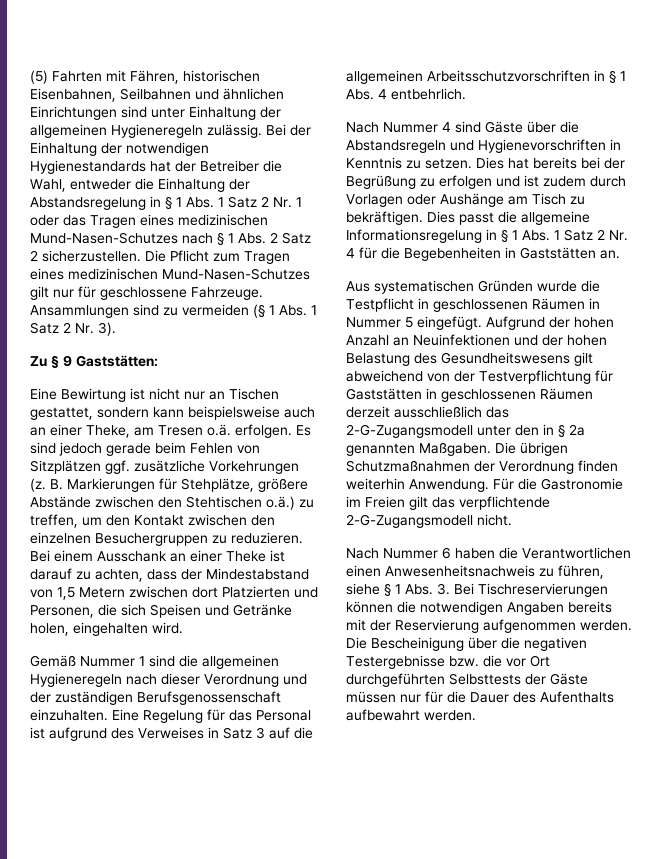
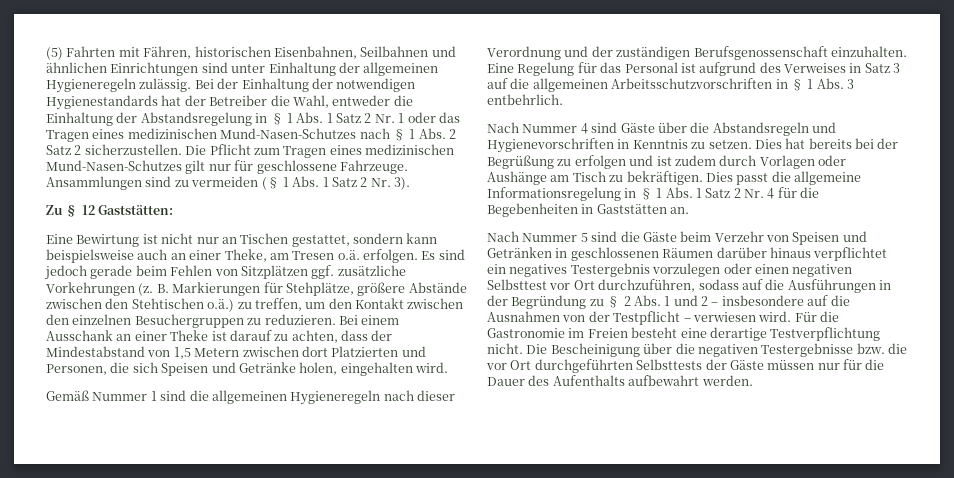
[63,355,72,367] 9 -> [81,205,95,215] 12
[378,89,387,99] 4 -> [847,79,854,89] 3
[346,280,600,294] [346,298,600,312] [346,316,614,330] [346,334,607,346] [346,352,593,366] [346,370,613,384] [346,388,593,402] [346,406,509,418] [346,424,585,438] [346,442,568,456] [346,460,618,474] [346,478,489,492] Aus systematischen Gründen wurde die Testpflicht in geschlossenen Räumen in Nummer 5 eingefügt. Aufgrund der hohen Anzahl an Neuinfektionen und der hohen Belastung des Gesundheitswesens gilt abweichend von der Testverpflichtung für Gaststätten in geschlossenen Räumen derzeit ausschließlich das 2-G-Zugangsmodell unter den in § 2a genannten Maßgaben. Die übrigen Schutzmaßnahmen der Verordnung finden weiterhin Anwendung. -> [487,231,867,245] [487,247,888,261] [487,263,853,277] [487,279,891,293] [487,295,850,309] [487,311,792,325] Nach Nummer 5 sind die Gäste beim Verzehr von Speisen und Getränken in geschlossenen Räumen darüber hinaus verpflichtet ein negatives Testergebnis vorzulegen oder einen negativen Selbsttest vor Ort durchzuführen, sodass auf die Ausführungen in der Begründung zu § 2 Abs. 1 und 2 – insbesondere auf die Ausnahmen von der Testpflicht – verwiesen wird.
[409,496,550,510] [346,514,512,528] [346,547,631,559] [346,565,604,579] [346,583,608,597] [346,601,612,615] [346,619,632,633] gilt das verpflichtende 2-G-Zugangsmodell nicht. // Nach Nummer 6 haben die Verantwortlichen einen Anwesenheitsnachweis zu führen, siehe § 1 Abs. 3. Bei Tischreservierungen können die notwendigen Angaben bereits mit der Reservierung aufgenommen werden. -> [631,327,881,341] [487,343,523,354] besteht eine derartige Testverpflichtung nicht.

